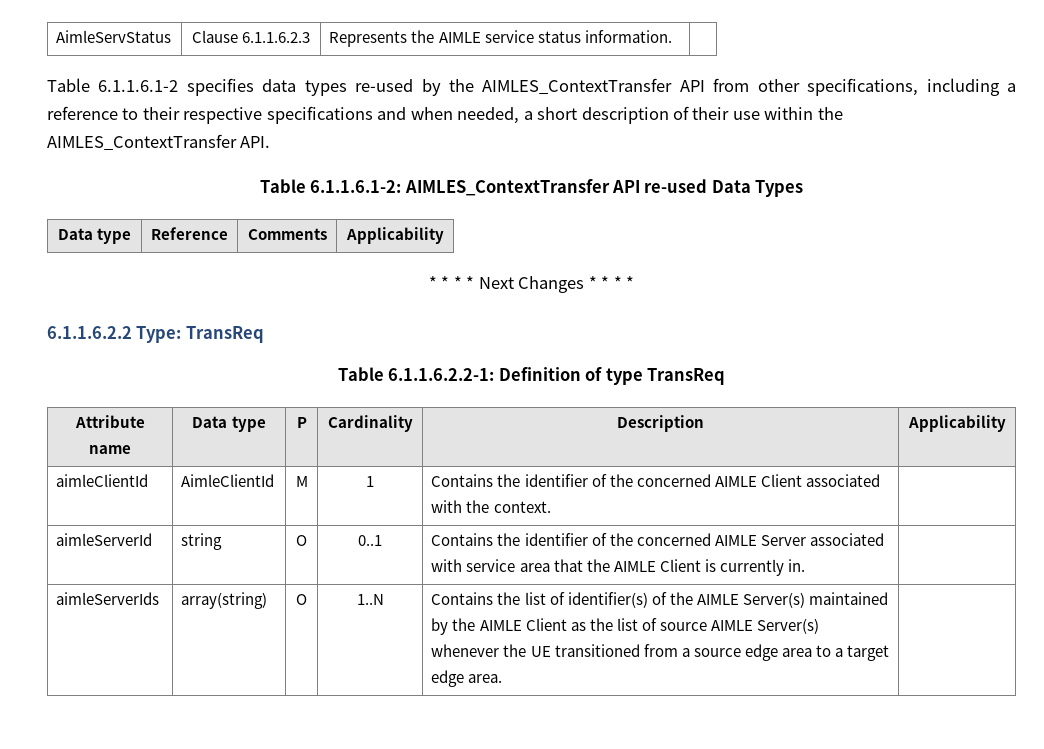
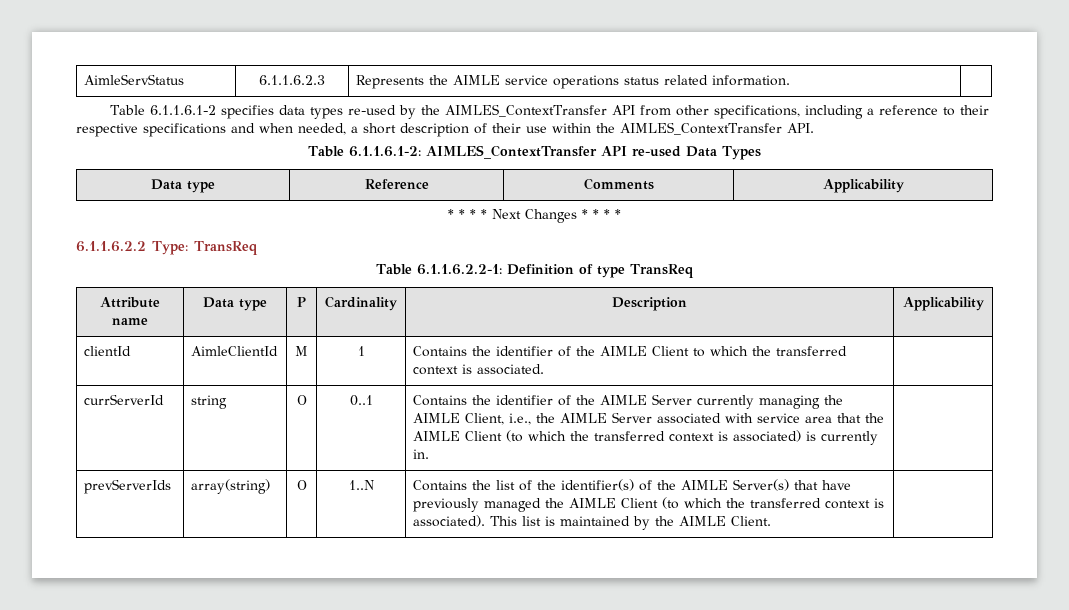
[191,30,238,43] Clause -> (185, 79) none
[537,31,581,43] status -> [553,75,709,89] operations status related
[56,474,149,487] aimleClientId -> [84,346,132,356] clientId
[636,474,880,487] [431,500,551,513] [56,533,153,546] concerned AIMLE Client associated with the context. | // aimleServerId -> [600,346,848,357] [413,364,545,375] [84,394,165,405] AIMLE Client to which the transferred context is associated. | // currServerId
[636,533,711,546] concerned -> [600,394,844,409] [413,413,556,425] AIMLE Server currently managing the AIMLE Client, i.e., the
(701, 565) none -> [506,430,802,442] (to which the transferred context is associated)
[56,592,160,605] aimleServerIds -> [84,479,172,494] prevServerIds
(565, 598) none -> [537,480,557,490] the
[808,592,888,605] [431,618,819,635] [431,644,889,661] [431,670,503,687] maintained by the AIMLE Client as the list of source AIMLE Server(s) whenever the UE transitioned from a source edge area to a target edge area. -> [794,480,852,490] [413,497,885,512] [413,515,772,530] that have previously managed the AIMLE Client (to which the transferred context is associated). This list is maintained by the AIMLE Client.

